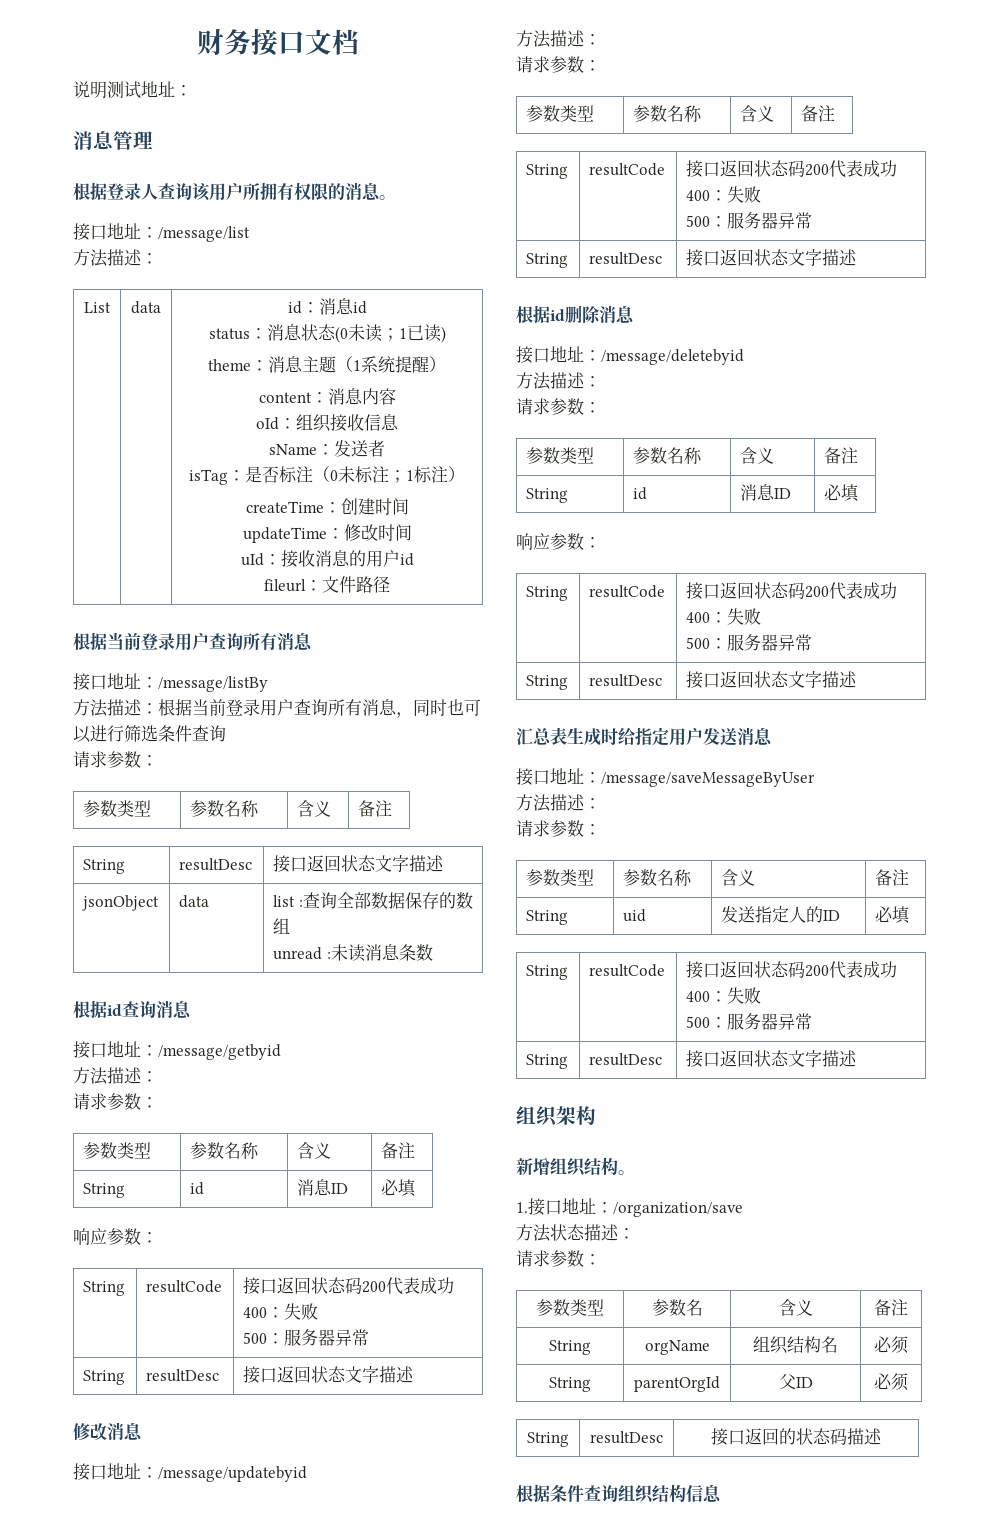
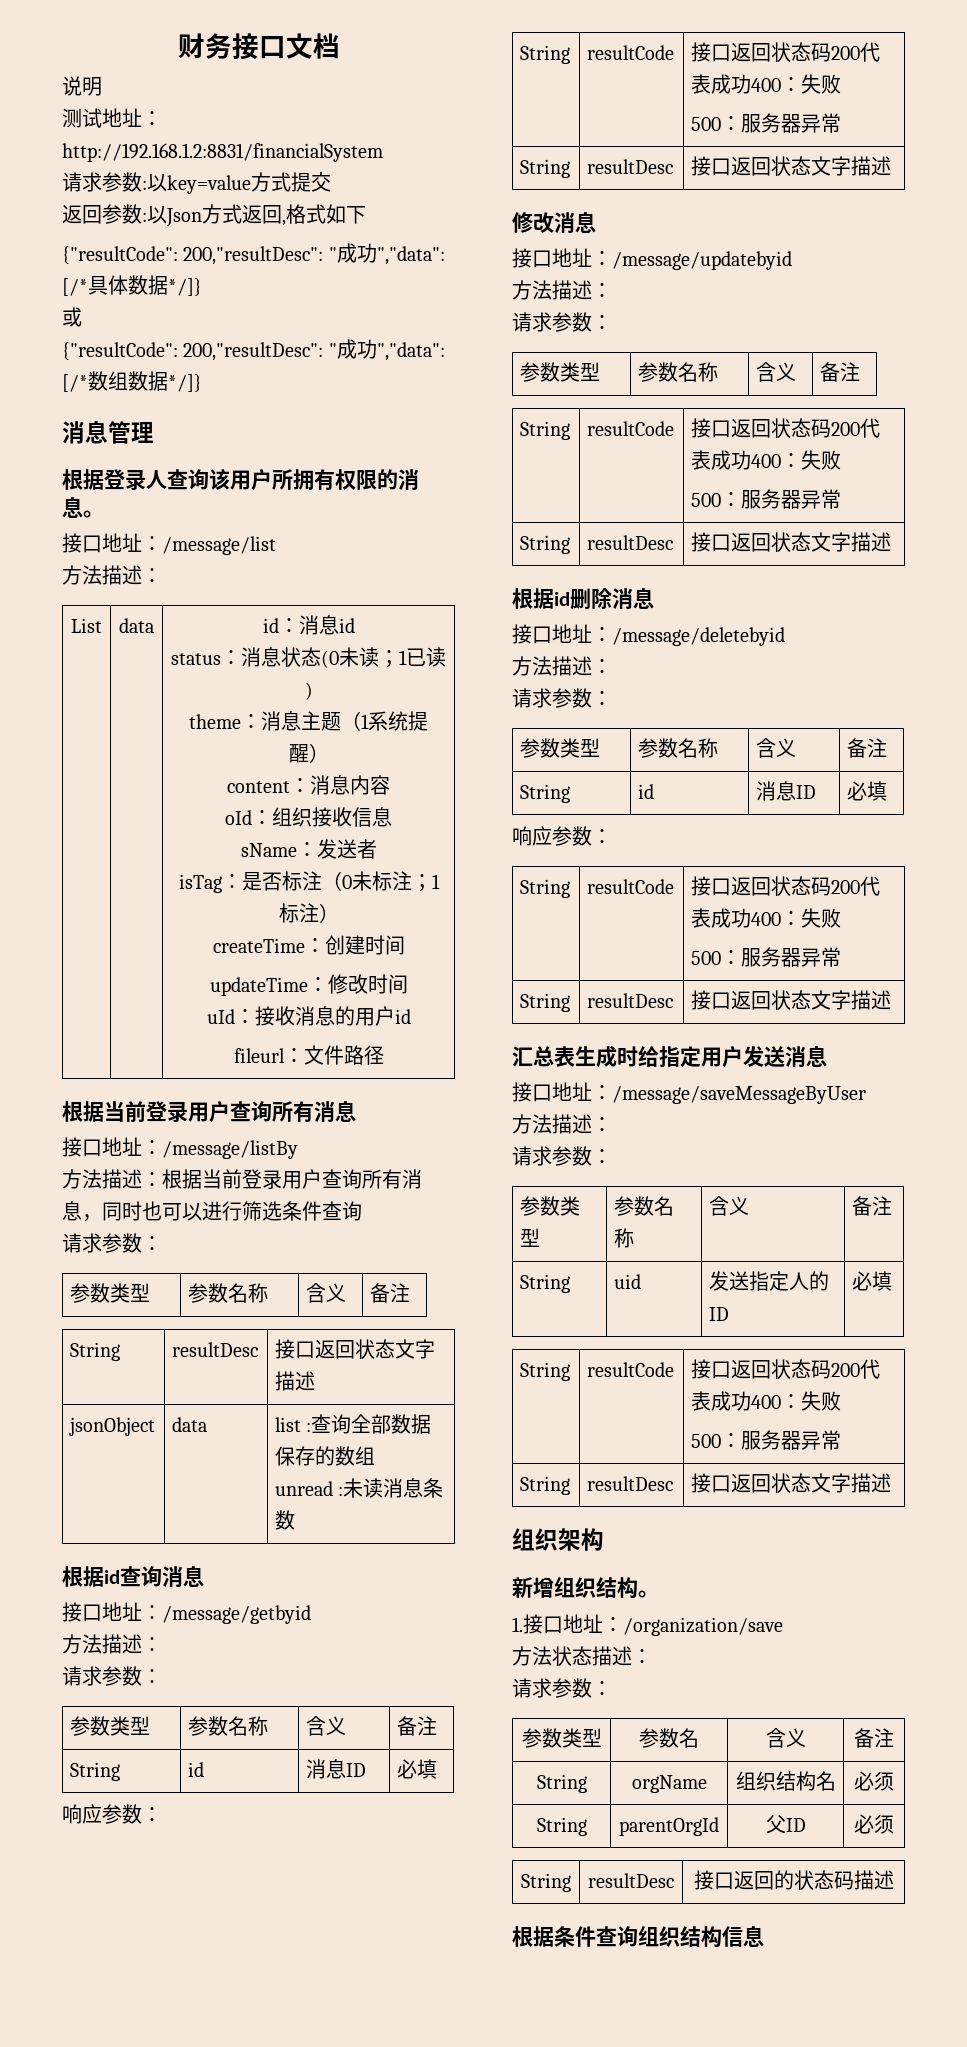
(107, 90) none -> (102, 86) //
(192, 90) none -> [62,143,383,162] [62,172,331,194] [62,204,366,227] [62,243,445,265] [62,275,202,296] [62,307,82,327] [62,339,445,361] [62,371,202,392] http://192.168.1.2:8831/financialSystem // 请求参数:以key=value方式提交 // 返回参数:以Json方式返回,格式如下 // {"resultCode": 200,"resultDesc": "成功","data": [/*具体数据*/]} // 或 // {"resultCode": 200,"resultDesc": "成功","data": [/*数组数据*/]}

